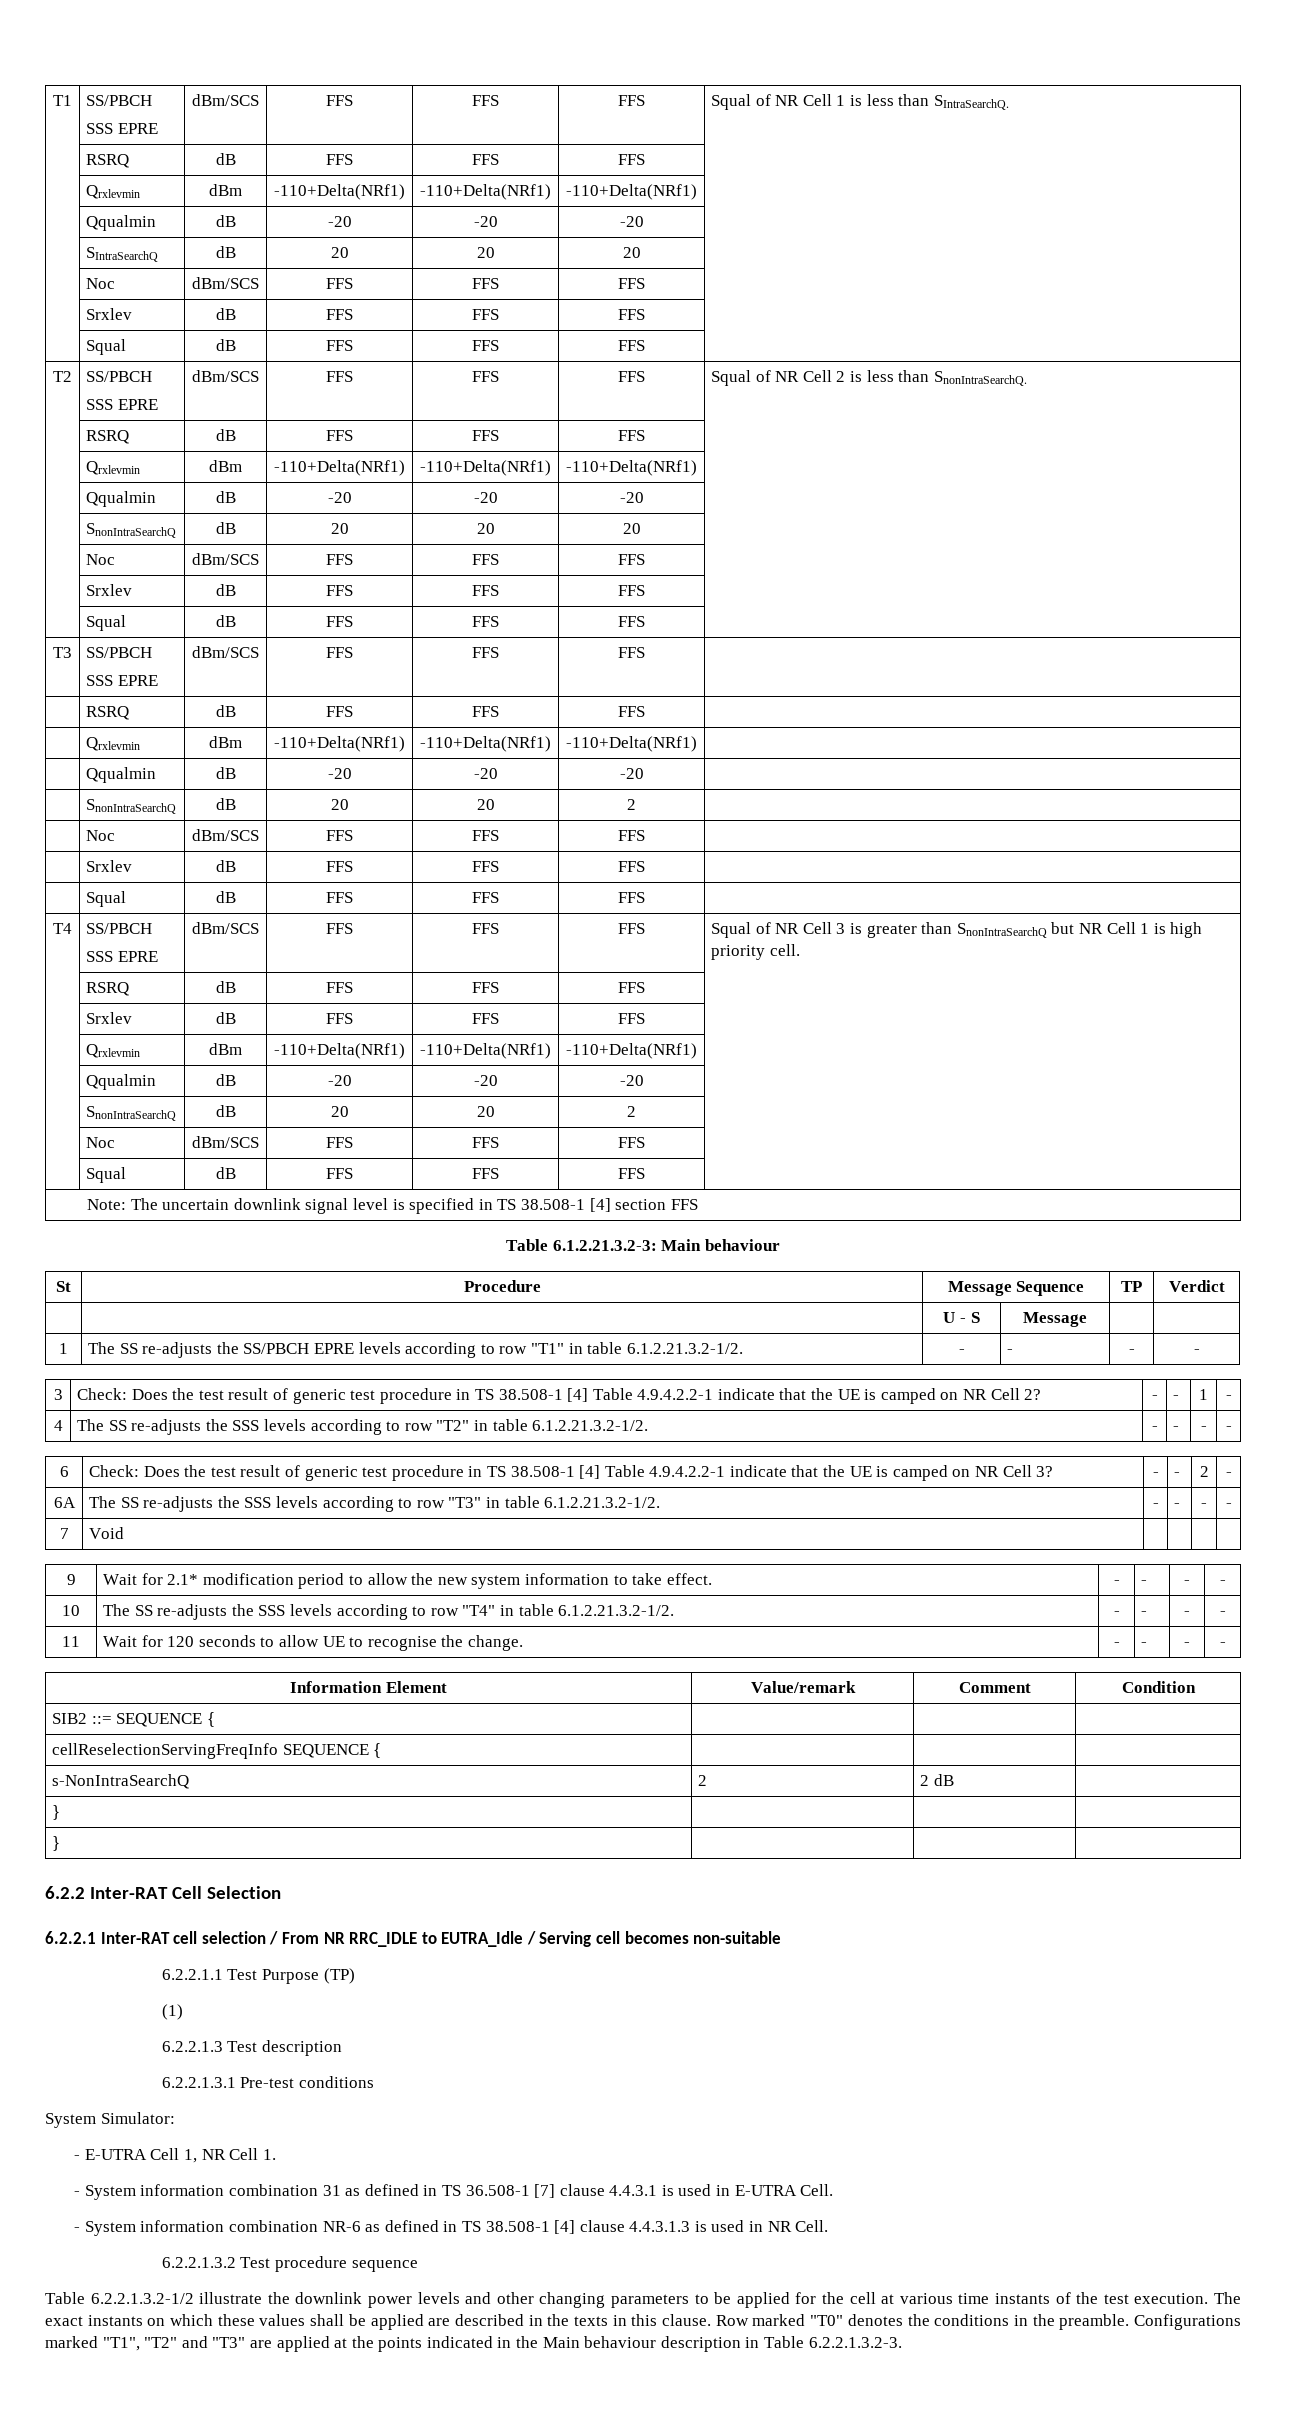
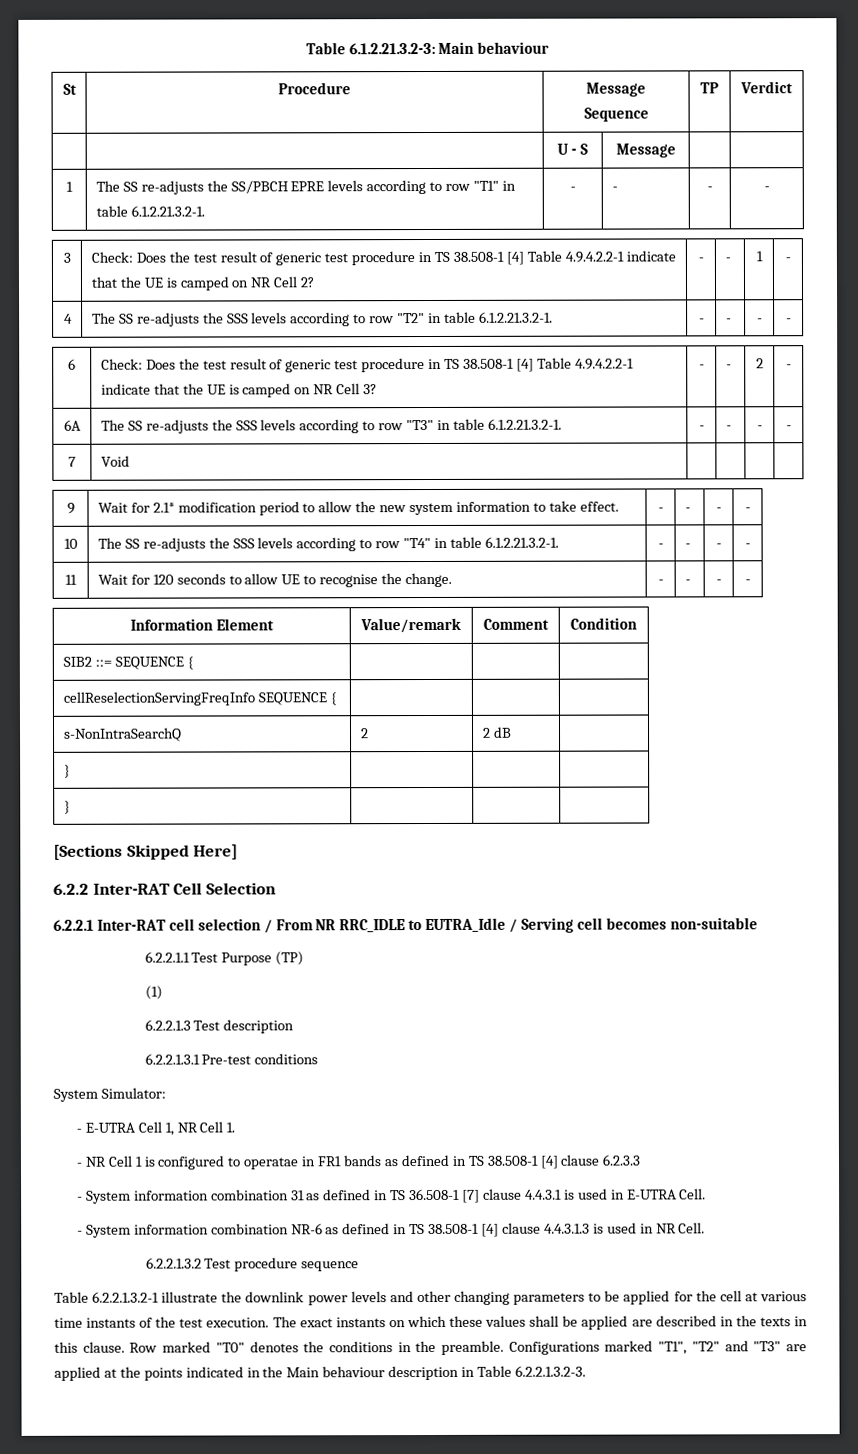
[53,95,72,106] [86,95,153,106] [86,123,158,134] [192,94,259,106] [326,95,353,106] [472,95,499,106] [618,95,645,106] [711,94,1009,110] [86,154,130,168] [215,153,236,165] [326,154,353,165] [472,154,499,165] [618,154,645,165] [86,185,141,199] [209,184,242,196] [274,184,405,200] [420,184,551,200] [566,184,697,200] [86,215,157,231] [215,215,236,227] [327,216,352,227] [473,216,498,227] [619,216,644,227] [86,247,159,262] [215,246,236,258] [330,247,349,258] [476,247,495,258] [622,247,641,258] [86,278,116,289] [192,277,259,289] [326,278,353,289] [472,278,499,289] [618,278,645,289] [86,308,133,320] [215,308,236,320] [326,309,353,320] [472,309,499,320] [618,309,645,320] [86,339,127,355] [215,339,236,351] [326,340,353,351] [472,340,499,351] [618,340,645,351] [53,371,72,382] [86,371,153,382] [86,399,158,410] [192,370,259,382] [326,371,353,382] [472,371,499,382] [618,371,645,382] [711,370,1027,386] [86,430,130,444] [215,429,236,441] [326,430,353,441] [472,430,499,441] [618,430,645,441] [86,461,141,475] [209,460,242,472] [274,460,405,476] [420,460,551,476] [566,460,697,476] [86,491,157,507] [215,491,236,503] [327,492,352,503] [473,492,498,503] [619,492,644,503] [86,523,177,538] [215,522,236,534] [330,523,349,534] [476,523,495,534] [622,523,641,534] [86,554,116,565] [192,553,259,565] [326,554,353,565] [472,554,499,565] [618,554,645,565] [86,584,133,596] [215,584,236,596] [326,585,353,596] [472,585,499,596] [618,585,645,596] [86,615,127,631] [215,615,236,627] [326,616,353,627] [472,616,499,627] [618,616,645,627] [53,647,72,658] [86,647,153,658] [86,675,158,686] [192,646,259,658] [326,647,353,658] [472,647,499,658] [618,647,645,658] [86,706,130,720] [215,705,236,717] [326,706,353,717] [472,706,499,717] [618,706,645,717] [86,737,141,751] [209,736,242,748] [274,736,405,752] [420,736,551,752] [566,736,697,752] [86,767,157,783] [215,767,236,779] [327,768,352,779] [473,768,498,779] [619,768,644,779] [86,799,177,814] [215,798,236,810] [330,799,349,810] [476,799,495,810] [627,799,636,810] [86,830,116,841] [192,829,259,841] [326,830,353,841] [472,830,499,841] [618,830,645,841] [86,860,133,872] [215,860,236,872] [326,861,353,872] [472,861,499,872] [618,861,645,872] [86,891,127,907] [215,891,236,903] [326,892,353,903] [472,892,499,903] [618,892,645,903] [53,923,72,934] [86,923,153,934] [86,951,158,962] [192,922,259,934] [326,923,353,934] [472,923,499,934] [618,923,645,934] [711,922,1203,938] [711,944,800,960] [86,982,130,996] [215,981,236,993] [326,982,353,993] [472,982,499,993] [618,982,645,993] [86,1012,133,1024] [215,1012,236,1024] [326,1013,353,1024] [472,1013,499,1024] [618,1013,645,1024] [86,1044,141,1058] [209,1043,242,1055] [274,1043,405,1059] [420,1043,551,1059] [566,1043,697,1059] [86,1074,157,1090] [215,1074,236,1086] [327,1075,352,1086] [473,1075,498,1086] [619,1075,644,1086] [86,1106,177,1121] [215,1105,236,1117] [330,1106,349,1117] [476,1106,495,1117] [627,1106,636,1117] [86,1137,116,1148] [192,1136,259,1148] [326,1137,353,1148] [472,1137,499,1148] [618,1137,645,1148] [86,1167,127,1183] [215,1167,236,1179] [326,1168,353,1179] [472,1168,499,1179] [618,1168,645,1179] [87,1198,698,1214] T1 | SS/PBCH // SSS EPRE | dBm/SCS | FFS | FFS | FFS | Squal of NR Cell 1 is less than SIntraSearchQ. // | RSRQ | dB | FFS | FFS | FFS | // | Qrxlevmin | dBm | -110+Delta(NRf1) | -110+Delta(NRf1) | -110+Delta(NRf1) | // | Qqualmin | dB | -20 | -20 | -20 | // | SIntraSearchQ | dB | 20 | 20 | 20 | // | Noc | dBm/SCS | FFS | FFS | FFS | // | Srxlev | dB | FFS | FFS | FFS | // | Squal | dB | FFS | FFS | FFS | // T2 | SS/PBCH // SSS EPRE | dBm/SCS | FFS | FFS | FFS | Squal of NR Cell 2 is less than SnonIntraSearchQ. // | RSRQ | dB | FFS | FFS | FFS | // | Qrxlevmin | dBm | -110+Delta(NRf1) | -110+Delta(NRf1) | -110+Delta(NRf1) | // | Qqualmin | dB | -20 | -20 | -20 | // | SnonIntraSearchQ | dB | 20 | 20 | 20 | // | Noc | dBm/SCS | FFS | FFS | FFS | // | Srxlev | dB | FFS | FFS | FFS | // | Squal | dB | FFS | FFS | FFS | // T3 | SS/PBCH // SSS EPRE | dBm/SCS | FFS | FFS | FFS | // | RSRQ | dB | FFS | FFS | FFS | // | Qrxlevmin | dBm | -110+Delta(NRf1) | -110+Delta(NRf1) | -110+Delta(NRf1) | // | Qqualmin | dB | -20 | -20 | -20 | // | SnonIntraSearchQ | dB | 20 | 20 | 2 | // | Noc | dBm/SCS | FFS | FFS | FFS | // | Srxlev | dB | FFS | FFS | FFS | // | Squal | dB | FFS | FFS | FFS | // T4 | SS/PBCH // SSS EPRE | dBm/SCS | FFS | FFS | FFS | Squal of NR Cell 3 is greater than SnonIntraSearchQ but NR Cell 1 is high priority cell. // | RSRQ | dB | FFS | FFS | FFS | // | Srxlev | dB | FFS | FFS | FFS | // | Qrxlevmin | dBm | -110+Delta(NRf1) | -110+Delta(NRf1) | -110+Delta(NRf1) | // | Qqualmin | dB | -20 | -20 | -20 | // | SnonIntraSearchQ | dB | 20 | 20 | 2 | // | Noc | dBm/SCS | FFS | FFS | FFS | // | Squal | dB | FFS | FFS | FFS | // Note: The uncertain downlink signal level is specified in TS 38.508-1 [4] section FFS // -> (305, 48) none
[626,1343,743,1354] 6.1.2.21.3.2-1/2. -> [130,205,205,217] 6.1.2.21.3.2-1.
[532,1420,649,1431] 6.1.2.21.3.2-1/2. -> [478,311,553,323] 6.1.2.21.3.2-1.
[544,1497,661,1508] 6.1.2.21.3.2-1/2. -> [487,418,562,430] 6.1.2.21.3.2-1.
[558,1605,675,1616] 6.1.2.21.3.2-1/2. -> [484,536,559,548] 6.1.2.21.3.2-1.
(61, 1843) none -> [53,844,239,860] // [Sections Skipped Here]
(276, 2154) none -> [75,1154,641,1170] // - NR Cell 1 is configured to operatae in FR1 bands as defined in TS 38.508-1 [4] clause 6.2.3.3
[90,2293,194,2304] 6.2.2.1.3.2-1/2 -> [92,1291,160,1303] 6.2.2.1.3.2-1

